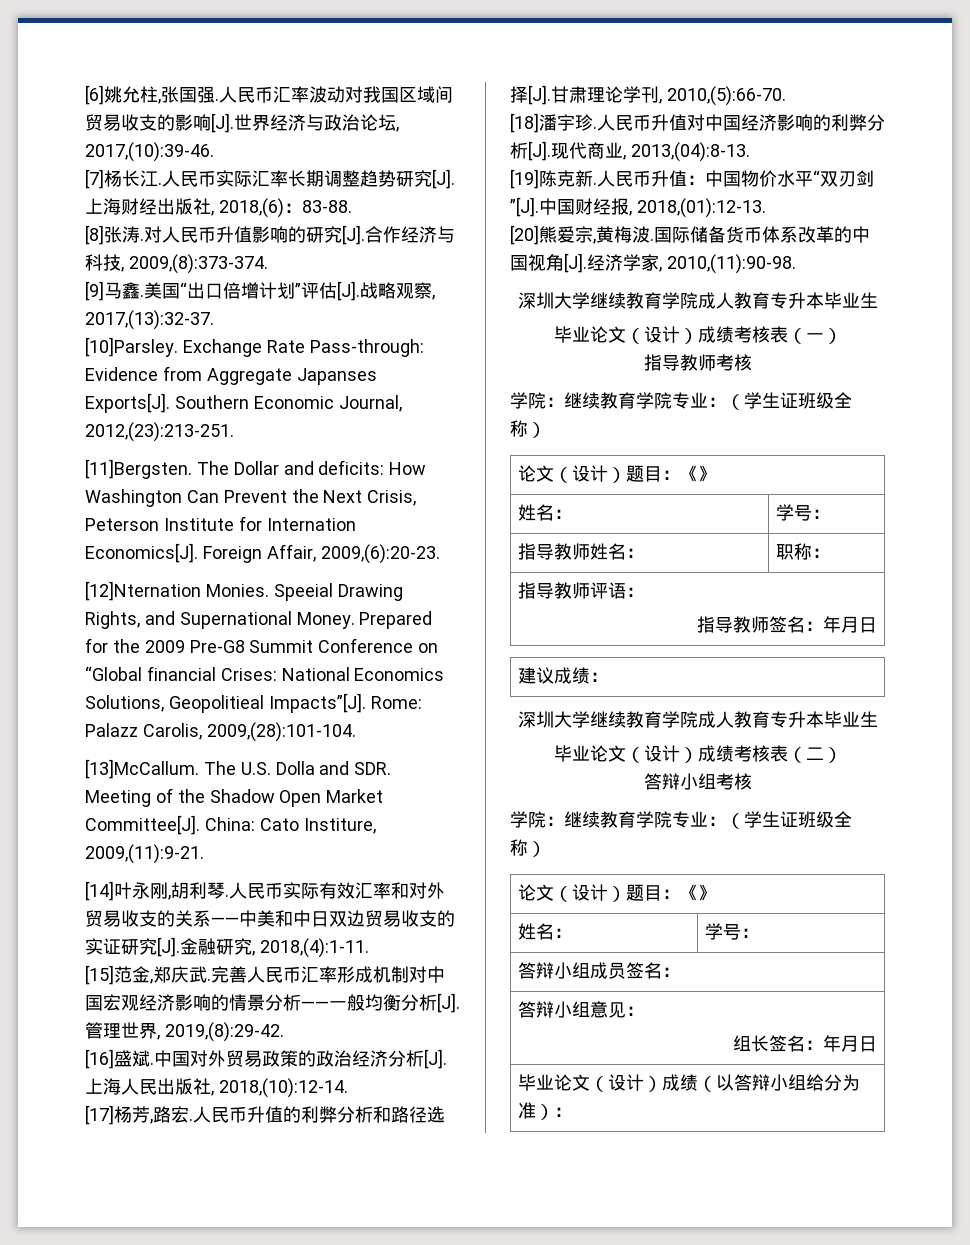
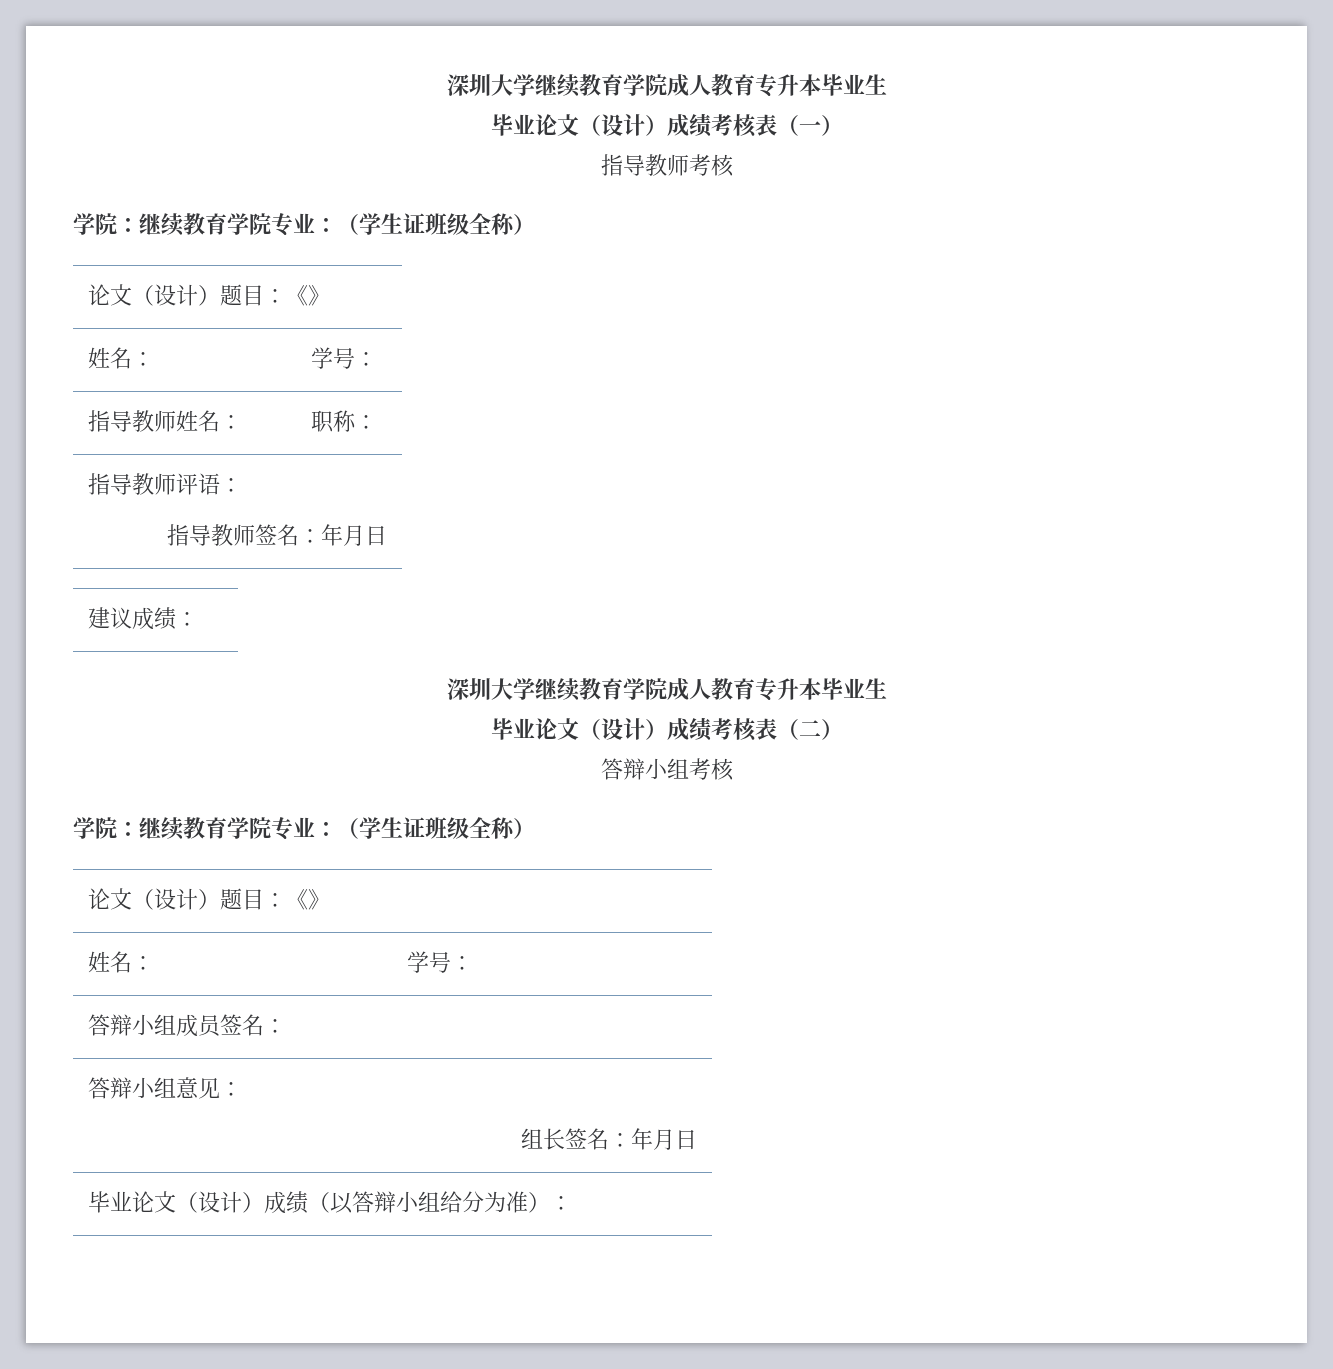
[85,85,453,105] [85,113,399,133] [85,142,214,162] [85,169,455,189] [85,198,352,218] [85,225,455,245] [85,254,268,274] [85,281,435,301] [85,310,214,330] [85,337,424,357] [85,366,377,385] [85,393,402,413] [85,422,234,442] [85,459,427,479] [85,489,417,507] [85,516,356,531] [85,543,440,564] [85,581,403,601] [85,611,433,629] [85,638,439,653] [85,666,445,681] [85,693,422,713] [85,722,356,742] [85,759,392,779] [85,788,384,807] [85,815,376,835] [85,844,204,864] [85,881,445,901] [85,910,455,927] [85,937,369,958] [85,965,445,985] [85,993,460,1013] [85,1022,284,1042] [85,1049,447,1069] [85,1078,348,1098] [85,1105,445,1125] [510,85,786,106] [510,113,885,133] [510,141,750,162] [510,169,874,189] [510,197,766,218] [510,225,870,245] [510,253,796,274] [6]姚允柱,张国强.人民币汇率波动对我国区域间贸易收支的影响[J].世界经济与政治论坛, 2017,(10):39-46. // [7]杨长江.人民币实际汇率长期调整趋势研究[J].上海财经出版社, 2018,(6)：83-88. // [8]张涛.对人民币升值影响的研究[J].合作经济与科技, 2009,(8):373-374. // [9]马鑫.美国“出口倍增计划”评估[J].战略观察, 2017,(13):32-37. // [10]Parsley. Exchange Rate Pass-through: Evidence from Aggregate Japanses Exports[J]. Southern Economic Journal, 2012,(23):213-251. // [11]Bergsten. The Dollar and deficits: How Washington Can Prevent the Next Crisis, Peterson Institute for Internation Economics[J]. Foreign Affair, 2009,(6):20-23. // [12]Nternation Monies. Speeial Drawing Rights, and Supernational Money. Prepared for the 2009 Pre-G8 Summit Conference on “Global financial Crises: National Economics Solutions, Geopolitieal Impacts”[J]. Rome: Palazz Carolis, 2009,(28):101-104. // [13]McCallum. The U.S. Dolla and SDR. Meeting of the Shadow Open Market Committee[J]. China: Cato Institure, 2009,(11):9-21. // [14]叶永刚,胡利琴.人民币实际有效汇率和对外贸易收支的关系——中美和中日双边贸易收支的实证研究[J].金融研究, 2018,(4):1-11. // [15]范金,郑庆武.完善人民币汇率形成机制对中国宏观经济影响的情景分析——一般均衡分析[J].管理世界, 2019,(8):29-42. // [16]盛斌.中国对外贸易政策的政治经济分析[J].上海人民出版社, 2018,(10):12-14. // [17]杨芳,路宏.人民币升值的利弊分析和路径选择[J].甘肃理论学刊, 2010,(5):66-70. // [18]潘宇珍.人民币升值对中国经济影响的利弊分析[J].现代商业, 2013,(04):8-13. // [19]陈克新.人民币升值：中国物价水平“双刃剑”[J].中国财经报, 2018,(01):12-13. // [20]熊爱宗,黄梅波.国际储备货币体系改革的中国视角[J].经济学家, 2010,(11):90-98. // -> (446, 85) none

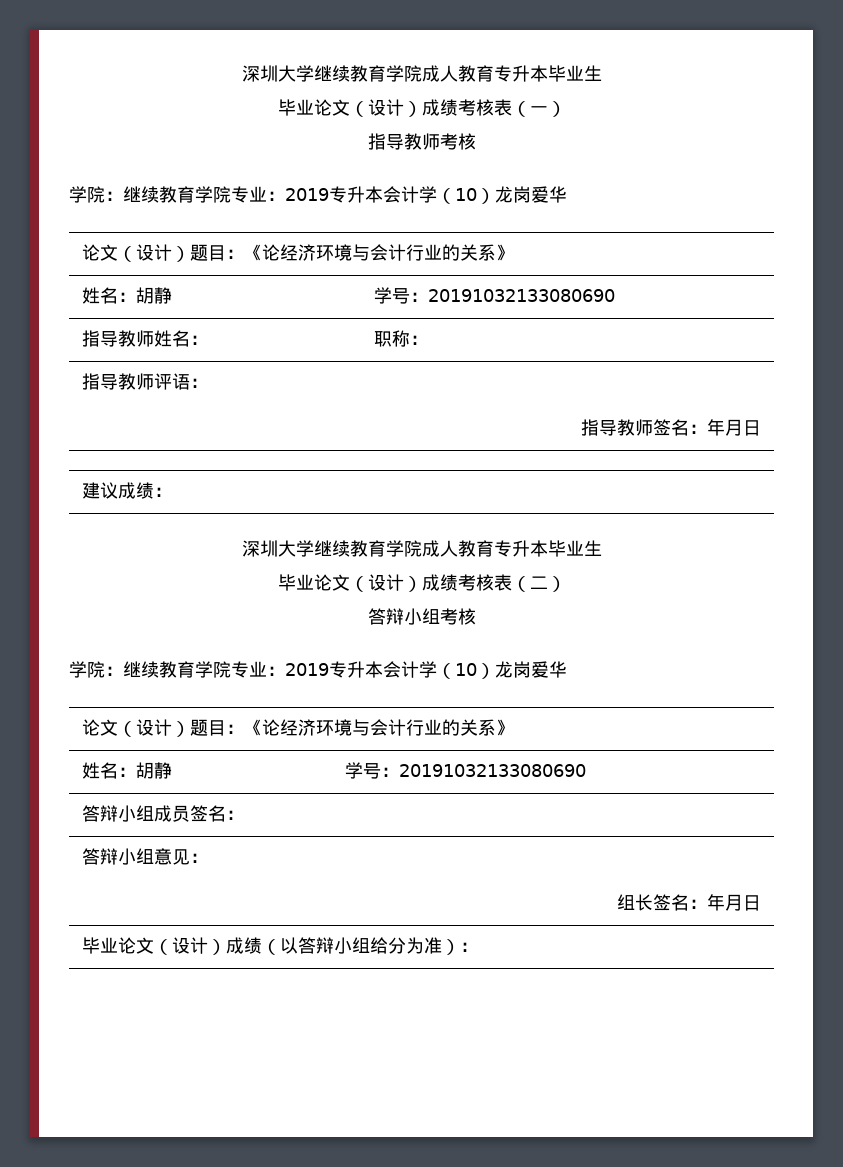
[337,213,535,235] [88,284,331,306] [88,347,155,369] [311,347,378,369] （学生证班级全称） // 论文（设计）题目：《》 // 姓名： | 学号： -> [285,186,567,204] [82,244,515,262] [82,287,173,304] [374,287,616,304] 2019专升本会计学（10）龙岗爱华 // 论文（设计）题目：《论经济环境与会计行业的关系》 // 姓名：胡静 | 学号：20191032133080690
[337,817,535,839] [88,888,331,910] [88,951,155,973] [407,951,474,973] （学生证班级全称） // 论文（设计）题目：《》 // 姓名： | 学号： -> [285,661,567,679] [82,719,515,737] [82,762,173,779] [345,762,587,779] 2019专升本会计学（10）龙岗爱华 // 论文（设计）题目：《论经济环境与会计行业的关系》 // 姓名：胡静 | 学号：20191032133080690

